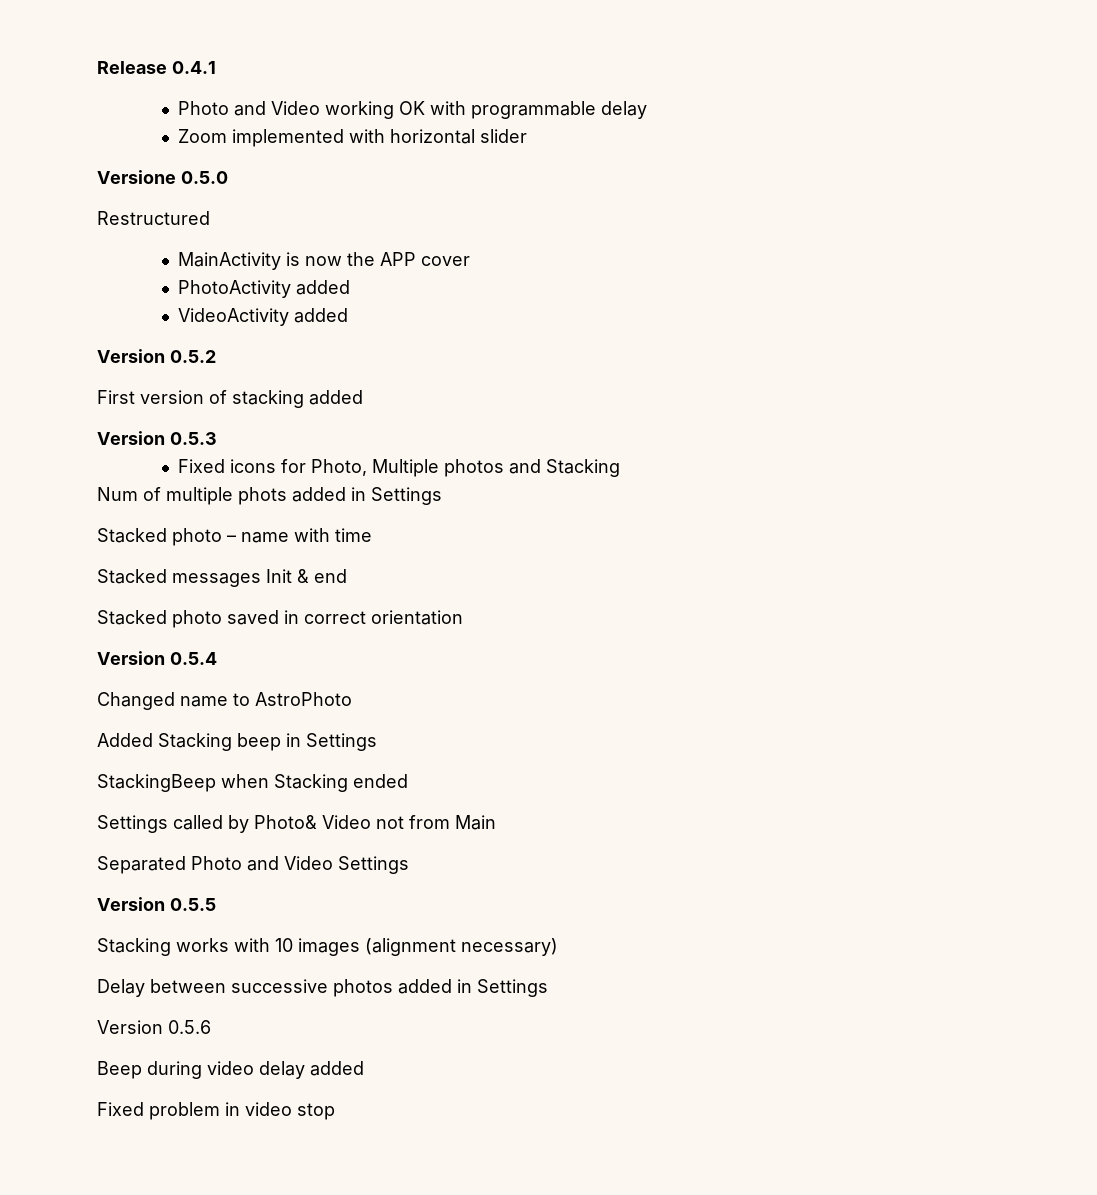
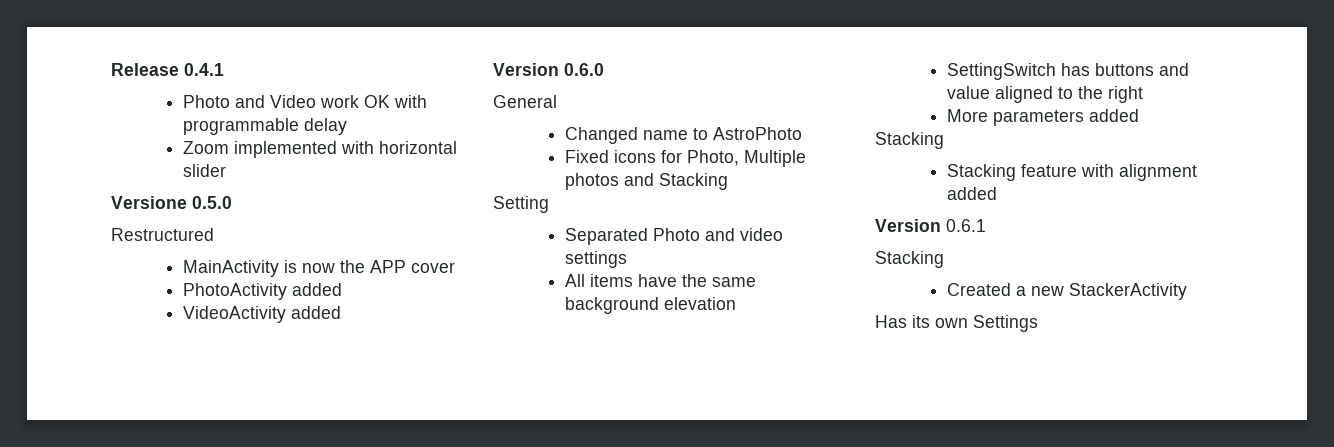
[325,101,395,119] working -> [320,95,360,108] work
[170,350,216,363] [97,390,363,408] [97,431,217,445] 0.5.2 // First version of stacking added // Version 0.5.3 -> [564,63,604,76] [493,95,557,108] [565,127,803,144] 0.6.0 // General // Changed name to AstroPhoto
[97,487,442,505] [97,528,372,546] [97,569,347,587] [97,610,463,628] [97,651,217,665] [97,692,352,710] [97,733,377,751] [97,774,408,792] [97,815,496,833] [97,856,409,874] [97,897,216,911] [97,938,558,956] [97,979,548,997] [97,1020,211,1034] [97,1061,364,1079] [97,1102,335,1120] Num of multiple phots added in Settings // Stacked photo – name with time // Stacked messages Init & end // Stacked photo saved in correct orientation // Version 0.5.4 // Changed name to AstroPhoto // Added Stacking beep in Settings // StackingBeep when Stacking ended // Settings called by Photo& Video not from Main // Separated Photo and Video Settings // Version 0.5.5 // Stacking works with 10 images (alignment necessary) // Delay between successive photos added in Settings // Version 0.5.6 // Beep during video delay added // Fixed problem in video stop -> [493,196,549,213] [565,228,784,245] [565,251,628,268] [565,274,757,287] [565,297,737,314] [947,63,1190,80] [947,86,1144,103] [947,109,1140,126] [875,132,944,149] [947,164,1198,181] [947,187,998,200] [875,219,986,232] [875,251,944,268] [947,283,1188,300] [875,315,1038,332] Setting // Separated Photo and video settings // All items have the same background elevation // SettingSwitch has buttons and value aligned to the right // More parameters added // Stacking // Stacking feature with alignment added // Version 0.6.1 // Stacking // Created a new StackerActivity // Has its own Settings

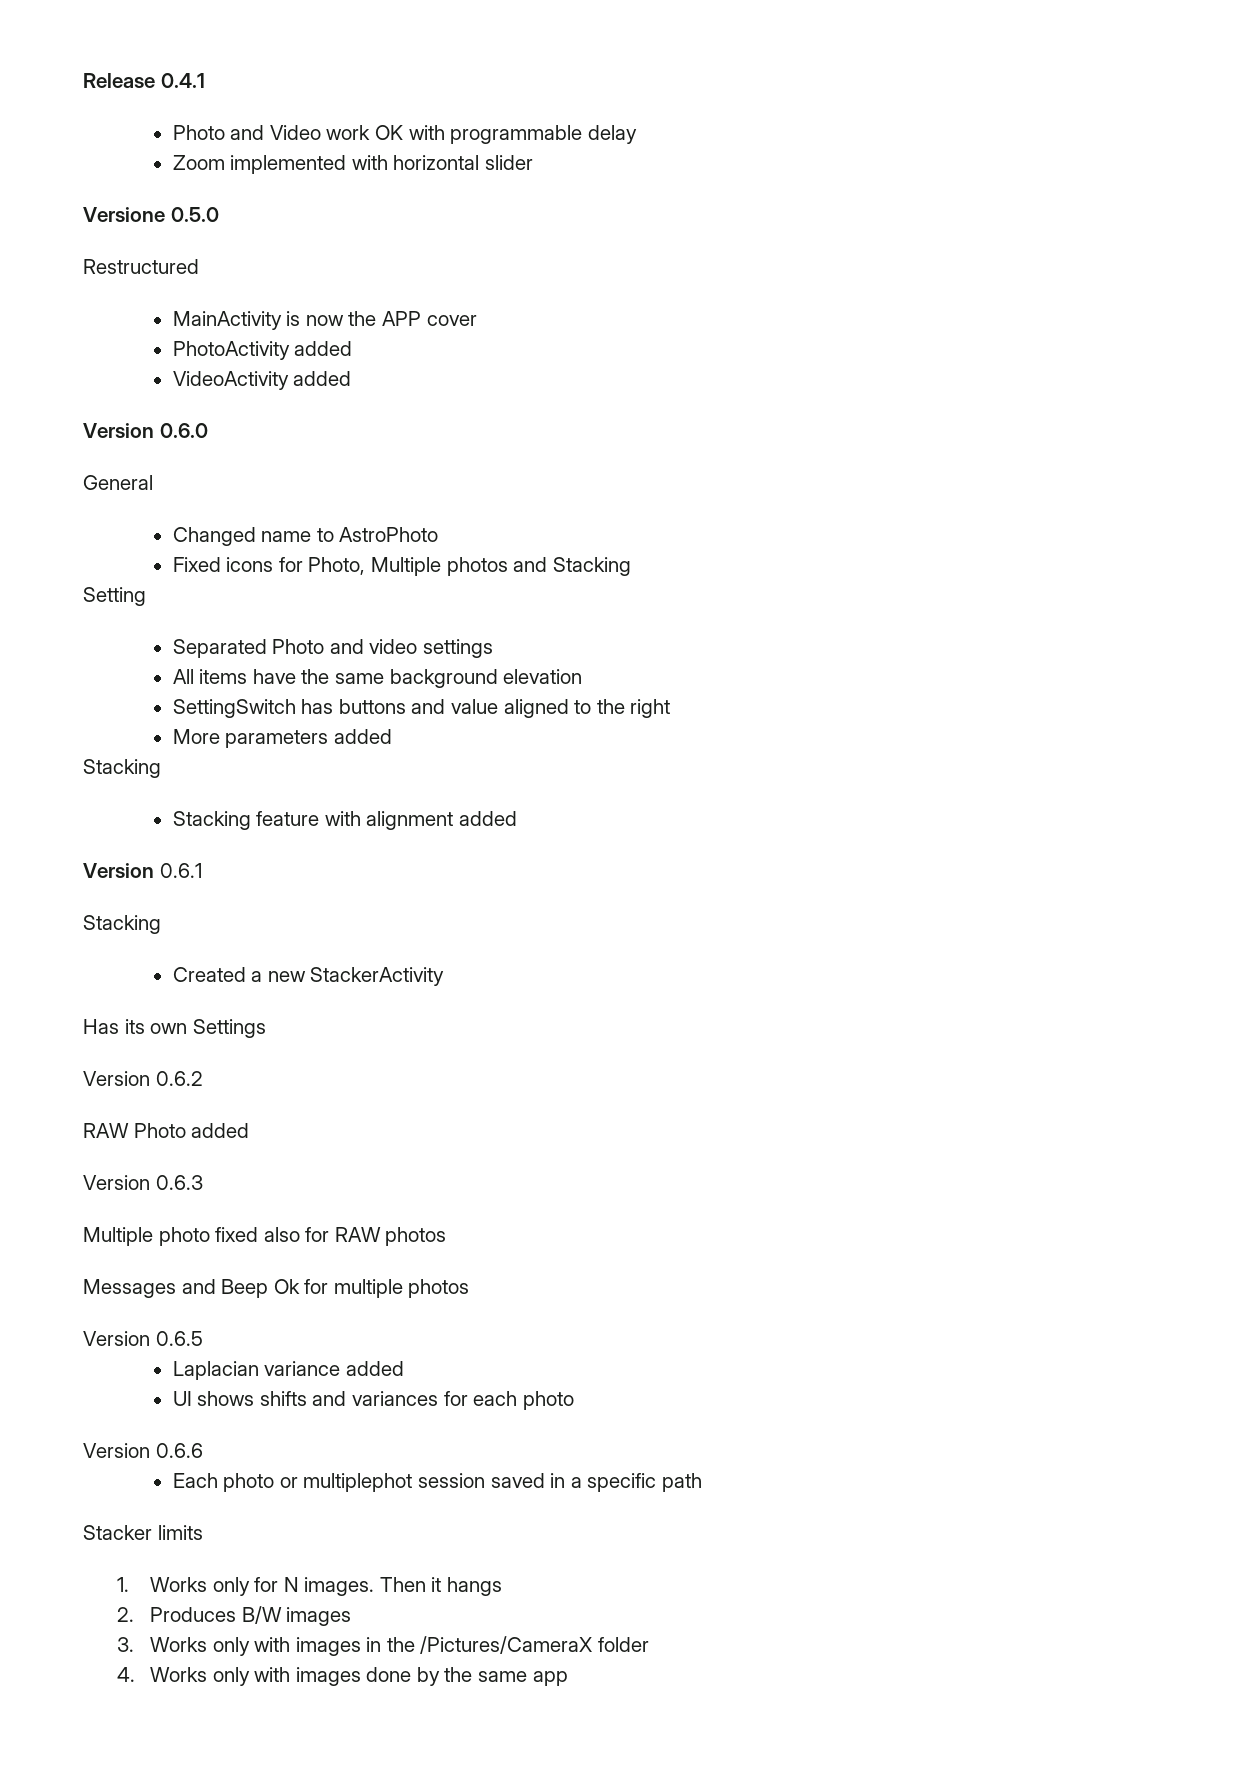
(1038, 323) none -> [83,1071,203,1086] [83,1123,250,1138] [83,1175,203,1190] [83,1227,447,1246] [83,1279,470,1298] [83,1331,203,1346] [172,1361,404,1380] [172,1391,574,1410] [83,1443,203,1458] [172,1473,702,1492] [83,1525,203,1540] [116,1577,503,1596] [116,1606,352,1626] [116,1636,650,1656] [116,1667,568,1686] // Version 0.6.2 // RAW Photo added // Version 0.6.3 // Multiple photo fixed also for RAW photos // Messages and Beep Ok for multiple photos // Version 0.6.5 // Laplacian variance added // UI shows shifts and variances for each photo // Version 0.6.6 // Each photo or multiplephot session saved in a specific path // Stacker limits // 1. Works only for N images. Then it hangs // 2. Produces B/W images // 3. Works only with images in the /Pictures/CameraX folder // 4. Works only with images done by the same app

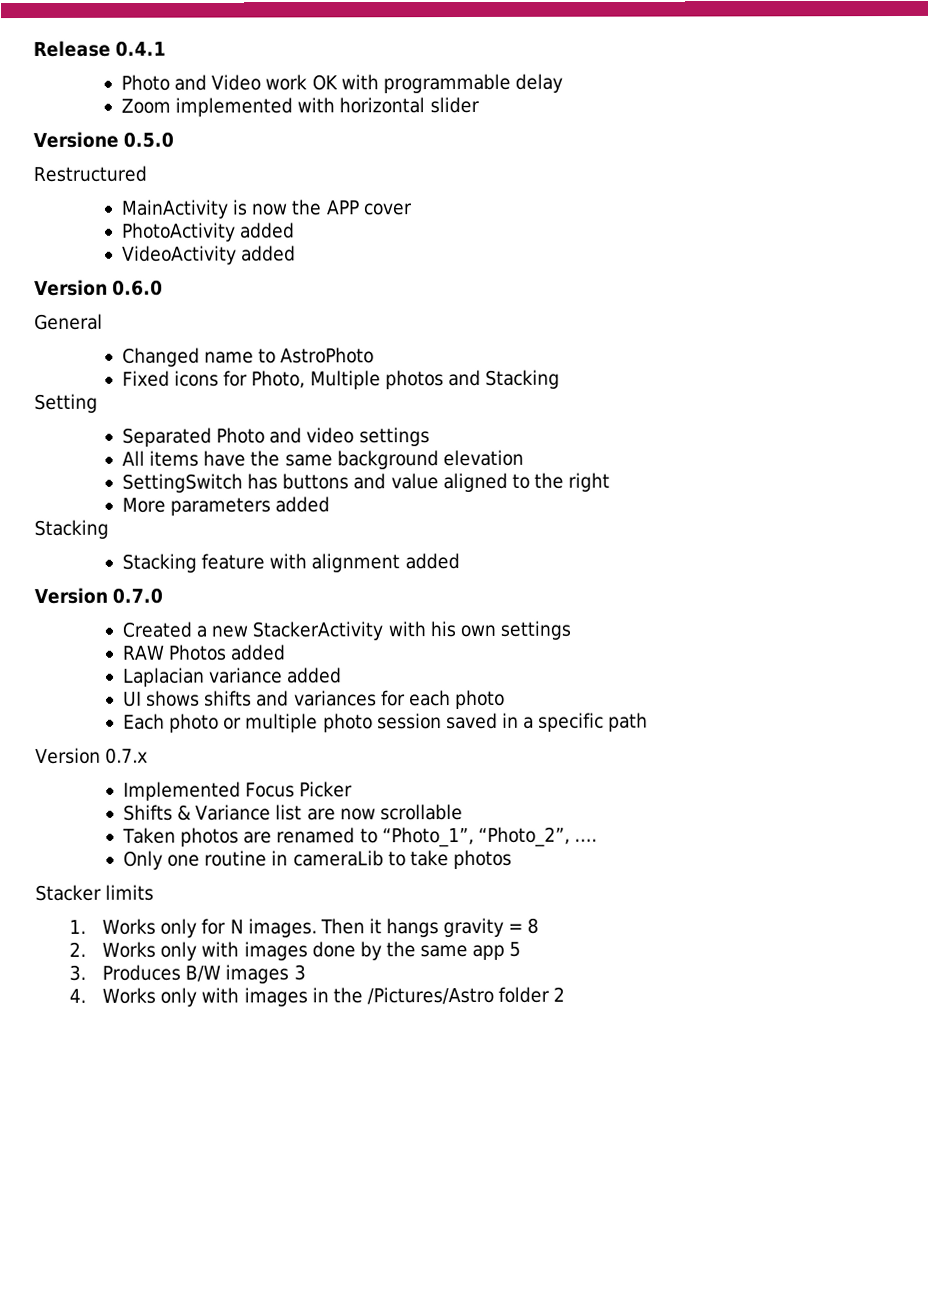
[159,863,202,878] [83,915,161,934] 0.6.1 // Stacking -> [112,587,164,604] 0.7.0
[83,1019,266,1038] [83,1071,203,1086] [83,1123,250,1138] [83,1175,203,1190] [83,1227,447,1246] [83,1279,470,1298] [83,1331,203,1346] // Has its own Settings // Version 0.6.2 // RAW Photo added // Version 0.6.3 // Multiple photo fixed also for RAW photos // Messages and Beep Ok for multiple photos // Version 0.6.5 -> [387,620,571,640] [122,644,287,661] with his own settings // RAW Photos added
[83,1443,203,1458] // Version 0.6.6 -> (505, 699) none
[303,1473,413,1492] multiplephot -> [245,713,373,733] multiple photo
(702, 1482) none -> [35,747,149,764] [123,781,354,801] [123,804,463,821] [122,826,597,848] [123,849,512,870] // Version 0.7.x // Implemented Focus Picker // Shifts & Variance list are now scrollable // Taken photos are renamed to “Photo_1”, “Photo_2”, …. // Only one routine in cameraLib to take photos
[116,1606,352,1626] [116,1636,650,1656] [116,1667,135,1682] // 2. Produces B/W images // 3. Works only with images in the /Pictures/CameraX folder // 4. -> [443,917,540,938] [68,941,86,957] gravity = 8 // 2.
(568, 1678) none -> [509,941,522,957] [68,964,306,984] [68,986,566,1007] 5 // 3. Produces B/W images 3 // 4. Works only with images in the /Pictures/Astro folder 2

